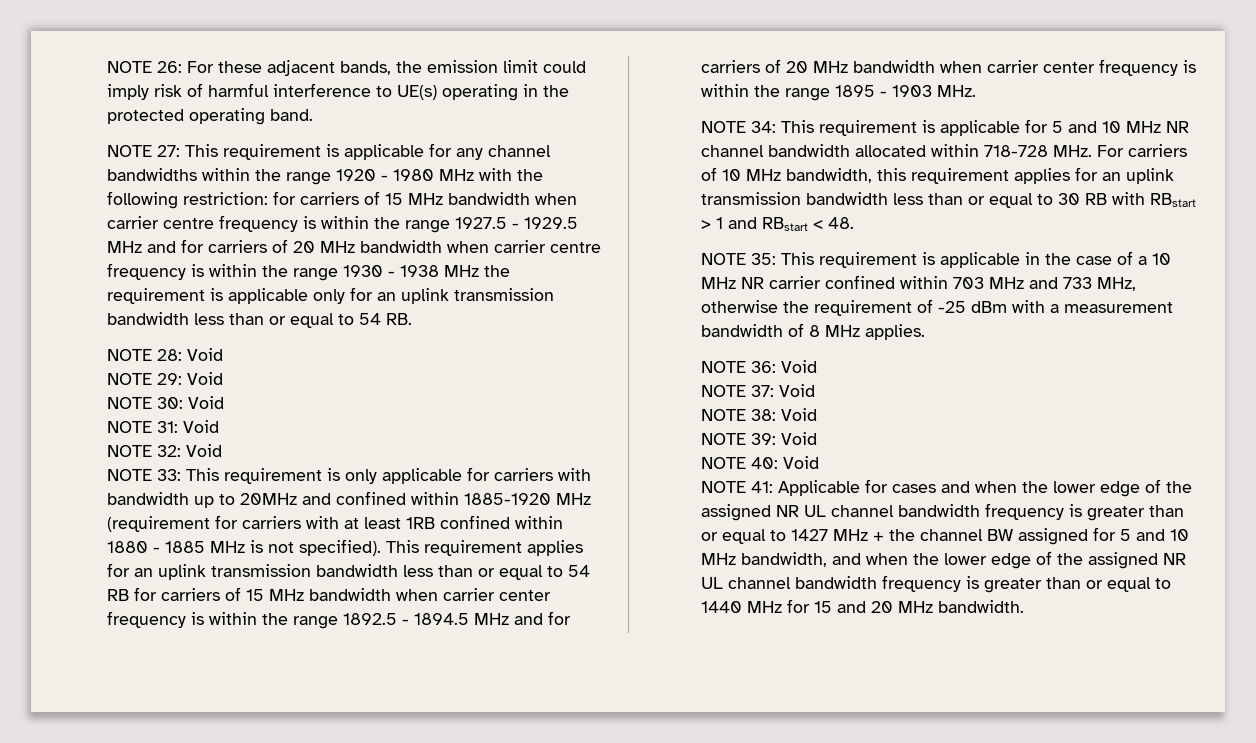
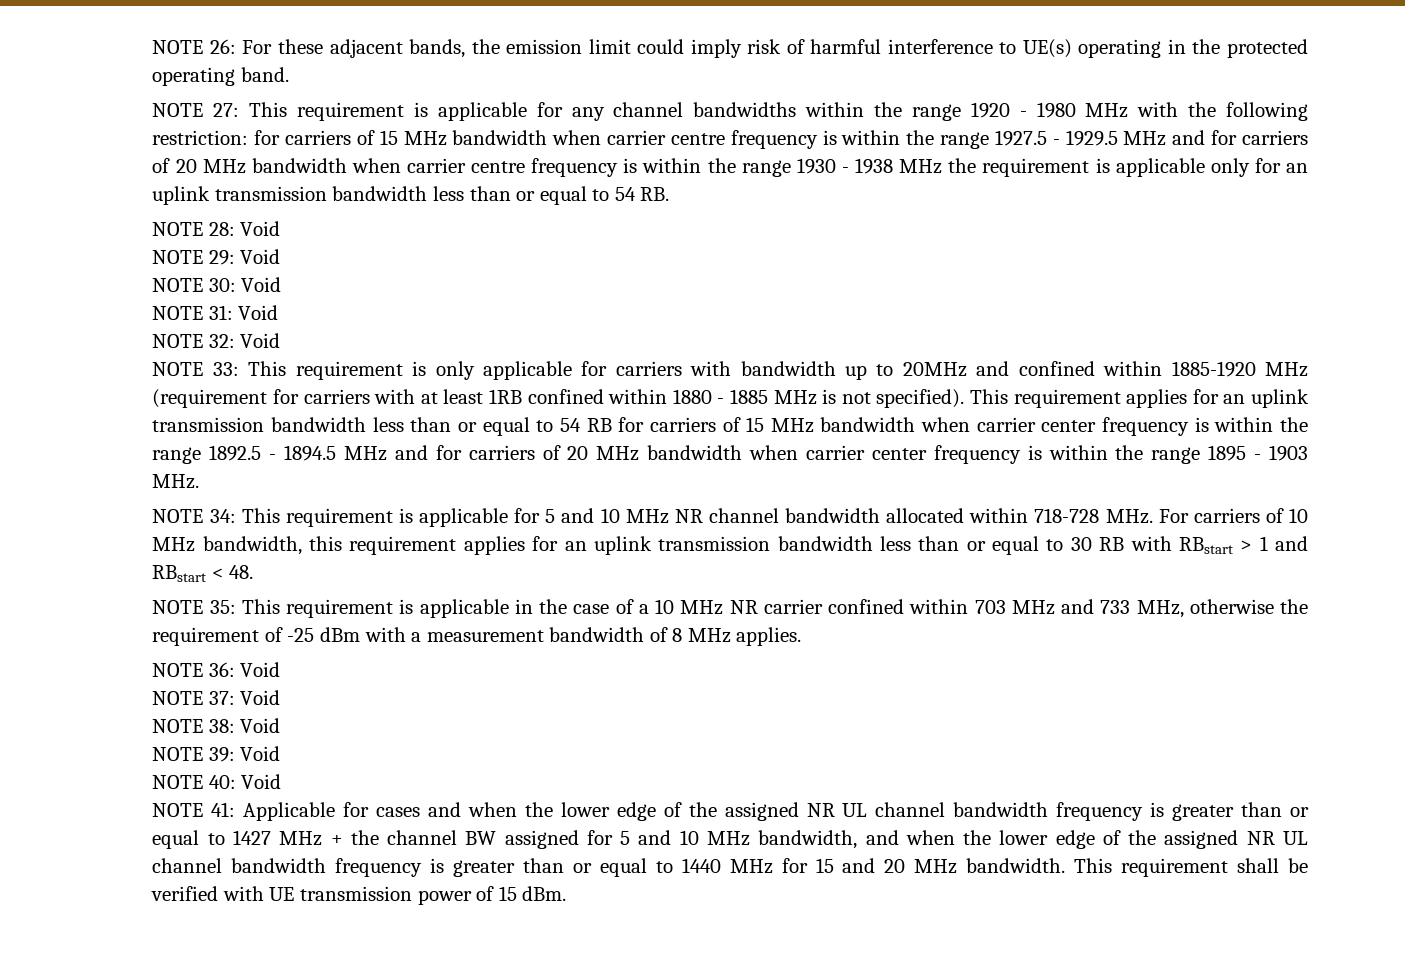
(1024, 606) none -> [1074,858,1308,877] [151,886,567,905] This requirement shall be verified with UE transmission power of 15 dBm.

